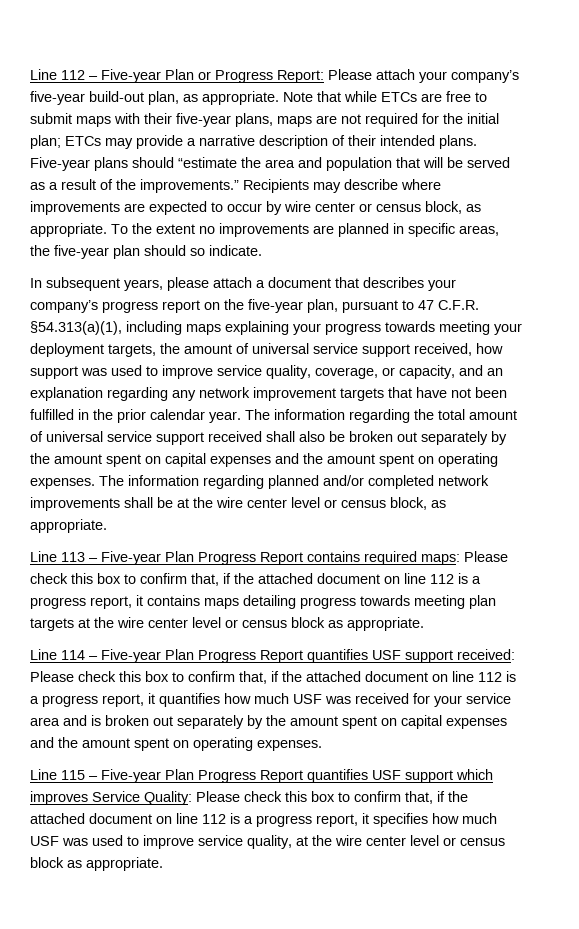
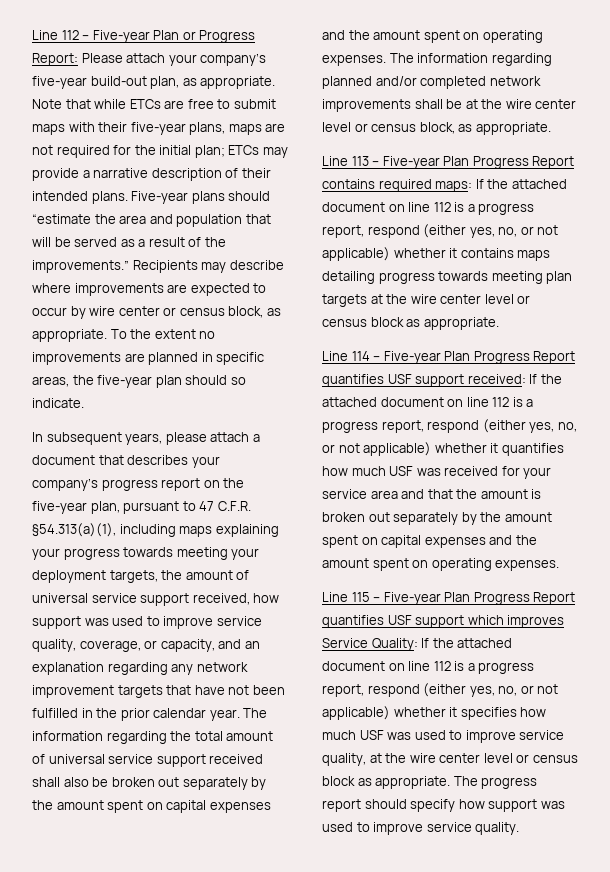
[464,551,508,562] [30,573,231,586] Please check this box to confirm that, if -> [475,179,484,189] If
(132, 602) none -> [367,224,559,238] [322,247,446,261] respond (either yes, no, or not applicable) whether
[30,671,279,684] Please check this box to confirm that, if -> [529,374,538,384] If
(144, 700) none -> [427,419,577,433] [322,442,487,456] respond (either yes, no, or not applicable) whether
(87, 720) none -> [427,489,528,499] that the amount
[196,791,445,804] Please check this box to confirm that, if -> [421,638,430,648] If
(358, 820) none -> [367,683,559,697] [322,706,446,720] respond (either yes, no, or not applicable) whether
(163, 864) none -> [453,776,538,789] [322,799,565,812] [322,822,520,835] The progress report should specify how support was used to improve service quality.

